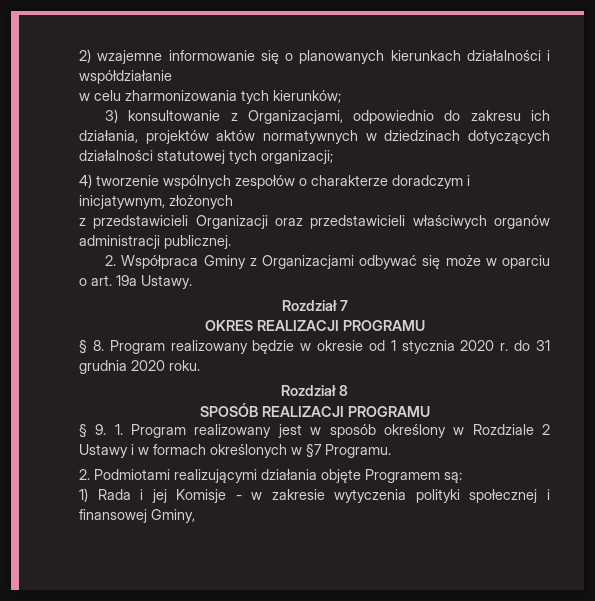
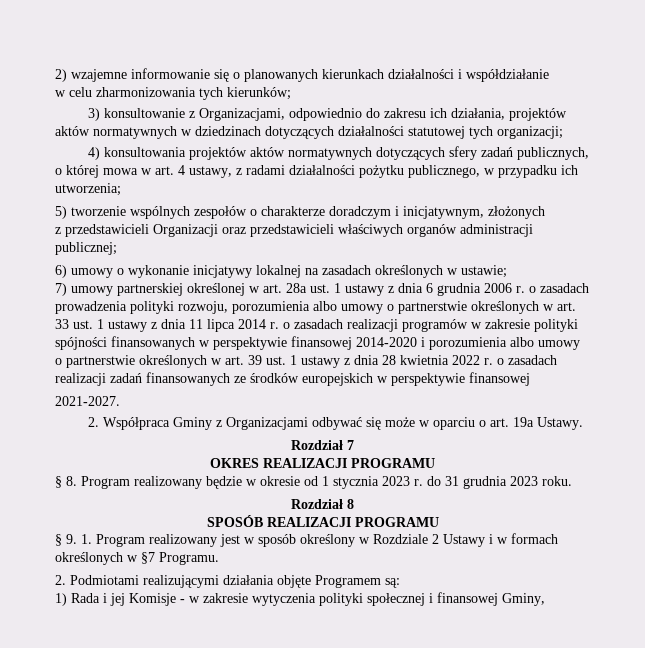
(92, 181) none -> [103,146,589,160] [55,165,578,178] [55,183,121,196] [55,206,67,219] konsultowania projektów aktów normatywnych dotyczących sfery zadań publicznych, o której mowa w art. 4 ustawy, z radami działalności pożytku publicznego, w przypadku ich utworzenia; // 5)
[164,235,231,249] publicznej. -> [55,242,117,255] [55,265,507,278] [55,283,589,296] [55,301,576,314] [55,319,578,332] [55,336,580,350] [55,355,557,368] [55,372,530,386] [55,396,120,406] publicznej; // 6) umowy o wykonanie inicjatywy lokalnej na zasadach określonych w ustawie; // 7) umowy partnerskiej określonej w art. 28a ust. 1 ustawy z dnia 6 grudnia 2006 r. o zasadach prowadzenia polityki rozwoju, porozumienia albo umowy o partnerstwie określonych w art. 33 ust. 1 ustawy z dnia 11 lipca 2014 r. o zasadach realizacji programów w zakresie polityki spójności finansowanych w perspektywie finansowej 2014-2020 i porozumienia albo umowy o partnerstwie określonych w art. 39 ust. 1 ustawy z dnia 28 kwietnia 2022 r. o zasadach realizacji zadań finansowanych ze środków europejskich w perspektywie finansowej // 2021-2027.
[460,340,495,351] 2020 -> [382,476,410,486] 2023
[131,360,165,371] 2020 -> [510,476,538,486] 2023

